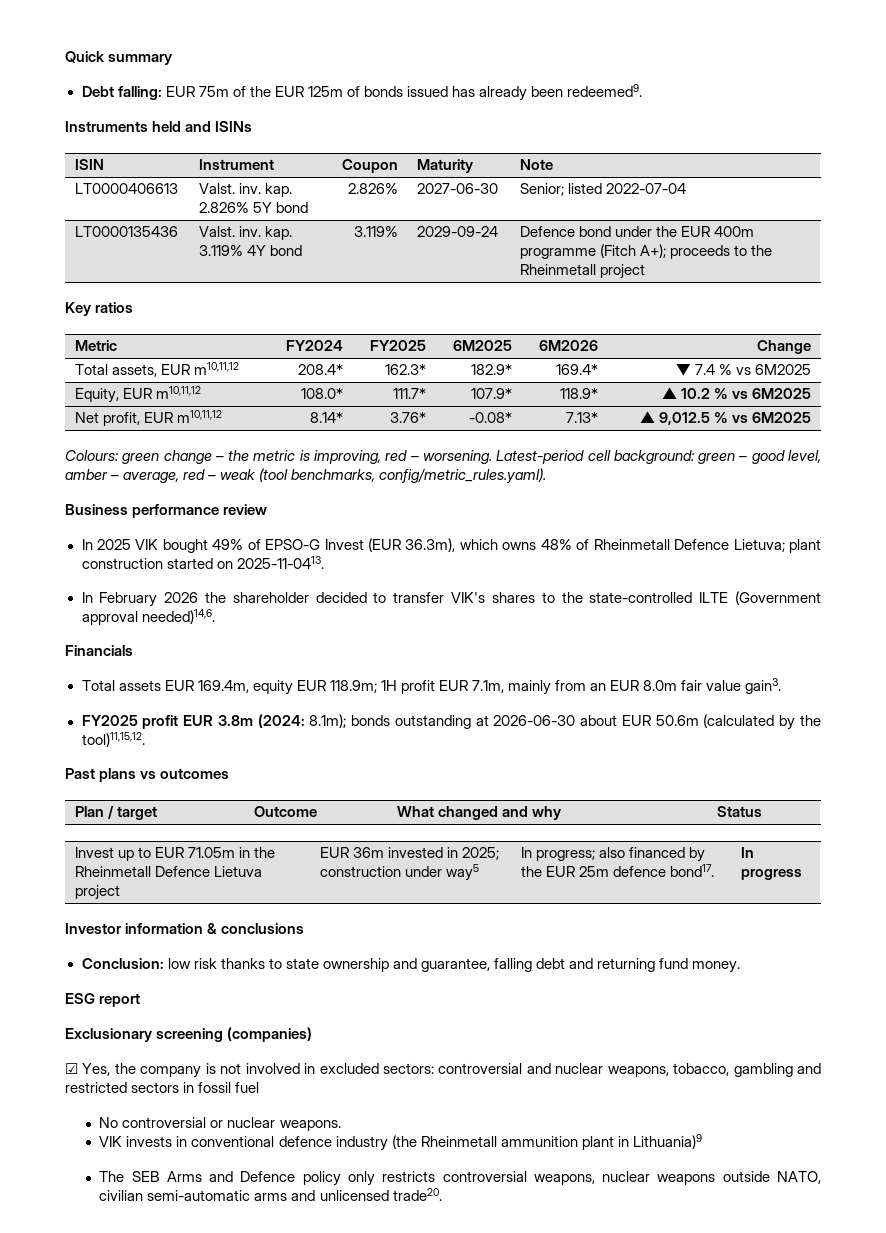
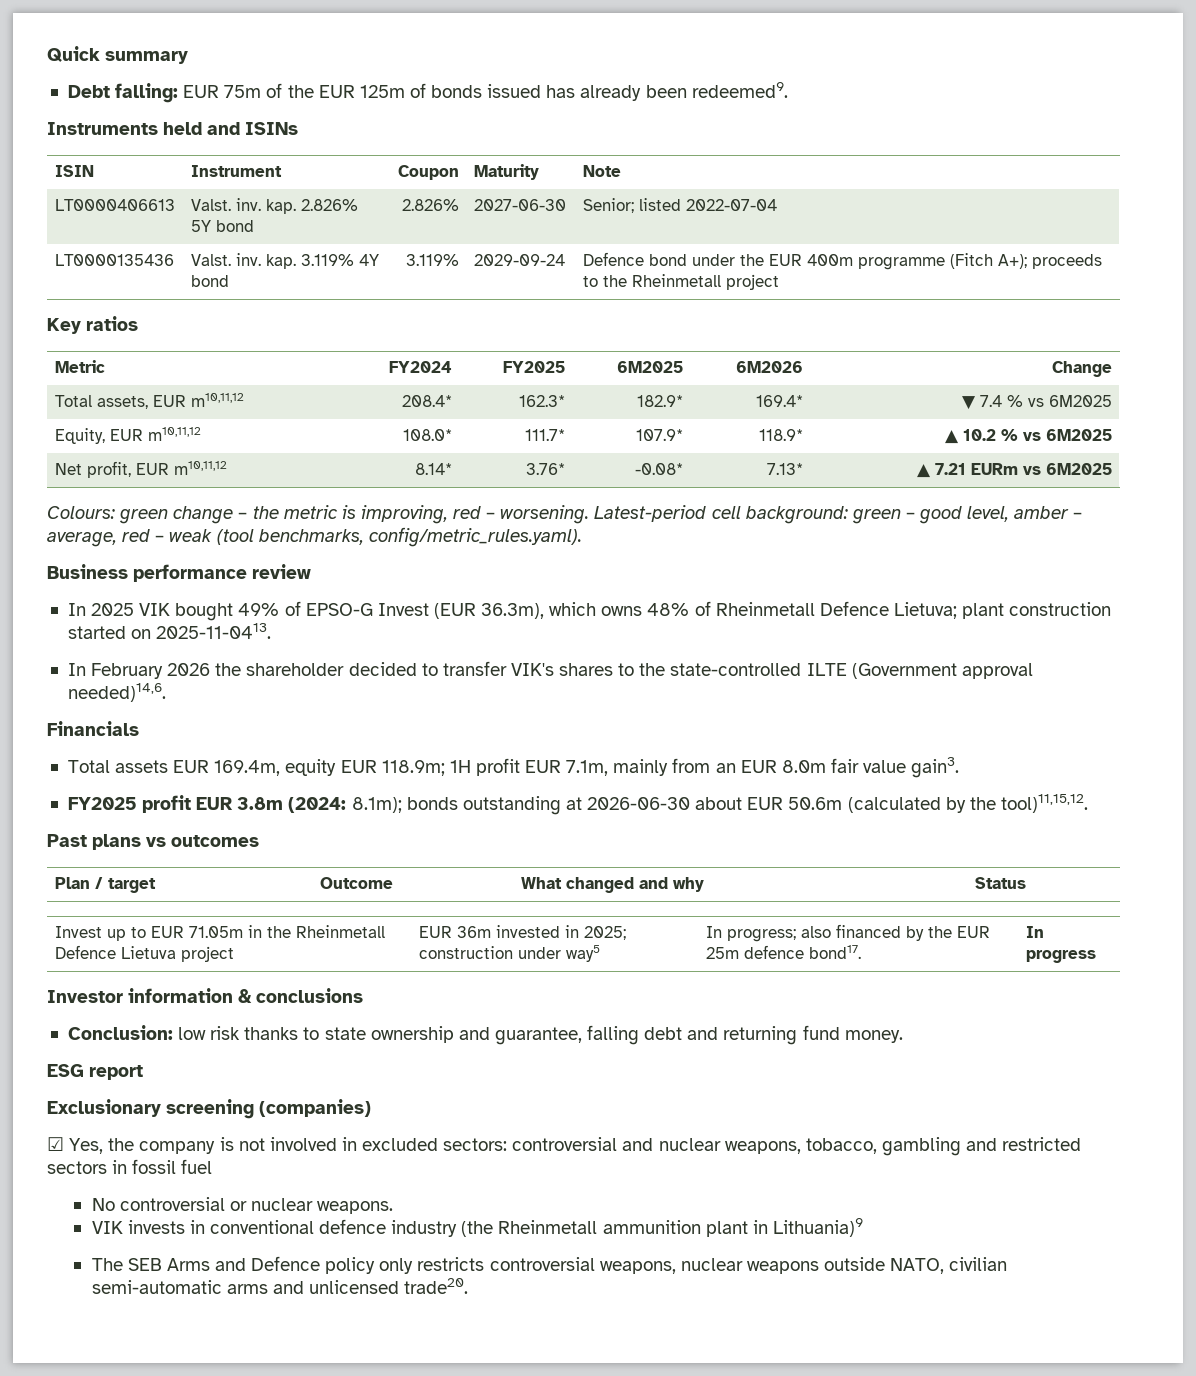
[658,412,728,425] 9,012.5 % -> [935,463,1019,475] 7.21 EURm

